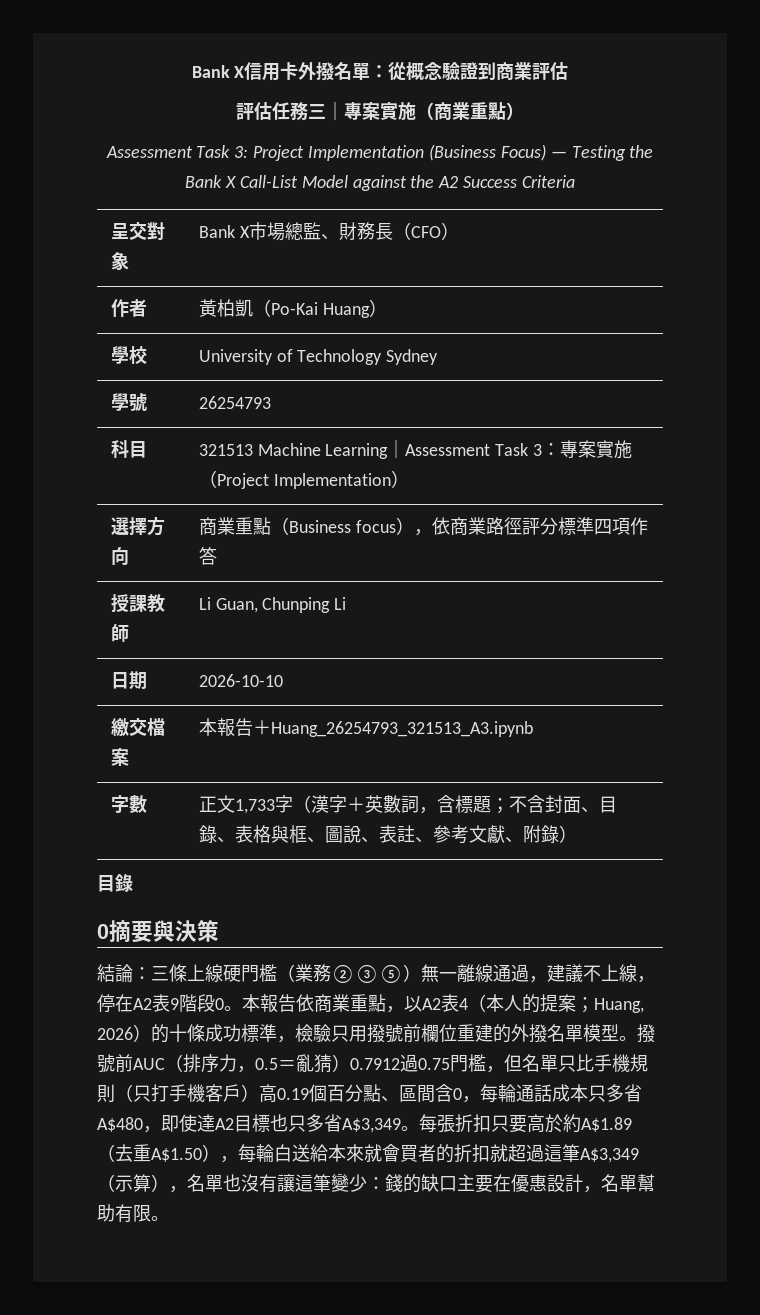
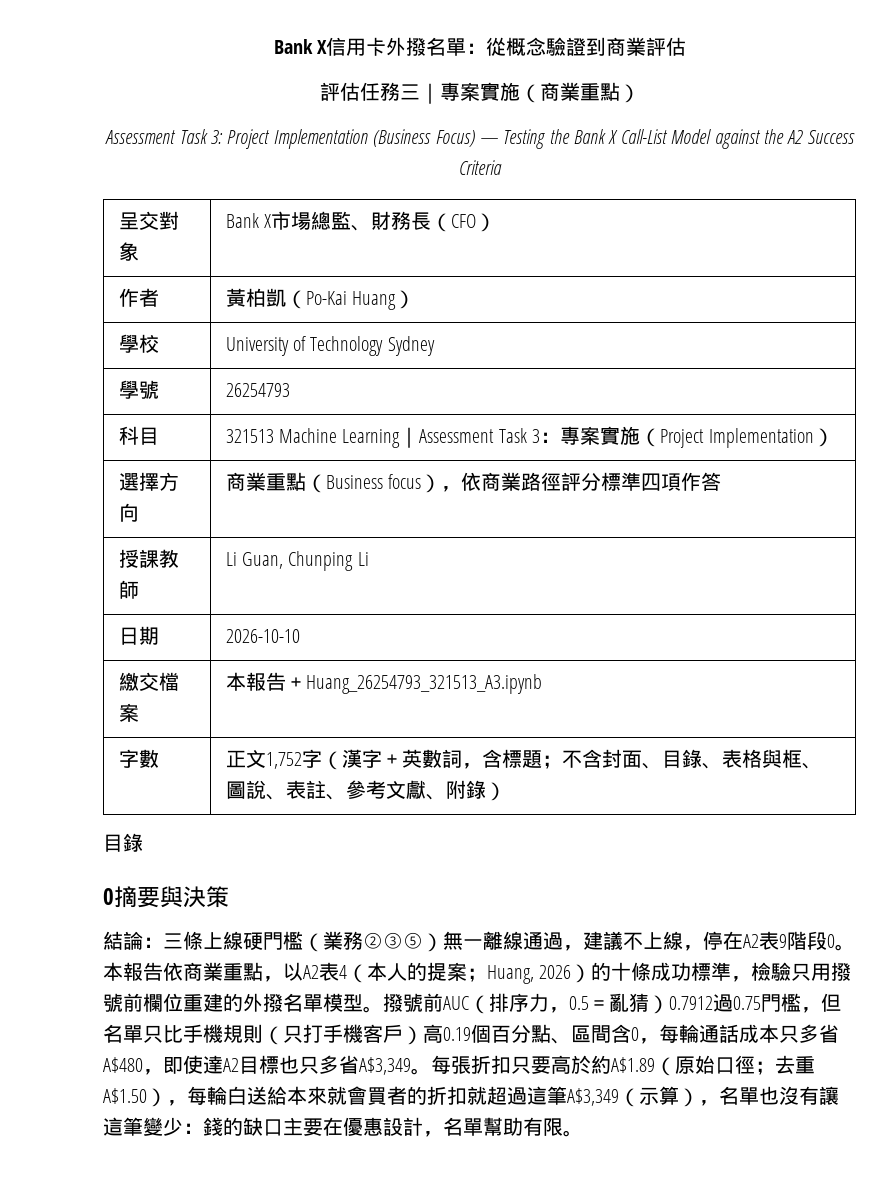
[234,799,275,814] 1,733 -> [265,752,302,769] 1,752
(115, 1153) none -> [675,1055,775,1075] 原始口徑；

